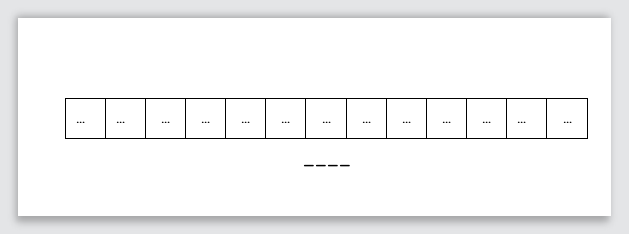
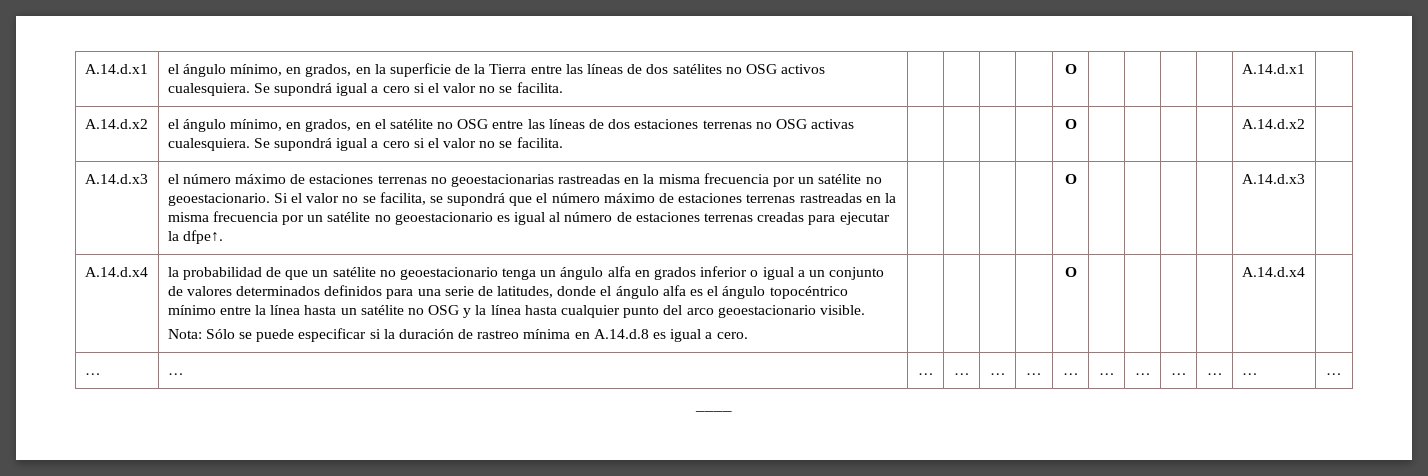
(75, 122) none -> [84,64,148,74] [167,63,826,77] [167,82,563,96] [1064,64,1077,74] [1241,64,1305,74] [84,119,148,129] [167,119,855,132] [167,137,563,151] [1064,119,1077,129] [1241,119,1305,129] [84,174,148,184] [167,173,882,187] [167,192,896,206] [167,211,890,225] [167,230,223,244] [1064,174,1077,184] [1241,174,1305,184] [84,267,148,277] [167,266,885,280] [167,285,848,299] [167,305,865,318] [167,328,748,342] [1064,267,1077,277] [1241,267,1305,277] A.14.d.x1 | el ángulo mínimo, en grados, en la superficie de la Tierra entre las líneas de dos satélites no OSG activos cualesquiera. Se supondrá igual a cero si el valor no se facilita. | | | | | O | | | | | A.14.d.x1 | // A.14.d.x2 | el ángulo mínimo, en grados, en el satélite no OSG entre las líneas de dos estaciones terrenas no OSG activas cualesquiera. Se supondrá igual a cero si el valor no se facilita. | | | | | O | | | | | A.14.d.x2 | // A.14.d.x3 | el número máximo de estaciones terrenas no geoestacionarias rastreadas en la misma frecuencia por un satélite no geoestacionario. Si el valor no se facilita, se supondrá que el número máximo de estaciones terrenas rastreadas en la misma frecuencia por un satélite no geoestacionario es igual al número de estaciones terrenas creadas para ejecutar la dfpe↑. | | | | | O | | | | | A.14.d.x3 | // A.14.d.x4 | la probabilidad de que un satélite no geoestacionario tenga un ángulo alfa en grados inferior o igual a un conjunto de valores determinados definidos para una serie de latitudes, donde el ángulo alfa es el ángulo topocéntrico mínimo entre la línea hasta un satélite no OSG y la línea hasta cualquier punto del arco geoestacionario visible. // Nota: Sólo se puede especificar si la duración de rastreo mínima en A.14.d.8 es igual a cero. | | | | | O | | | | | A.14.d.x4 | //

